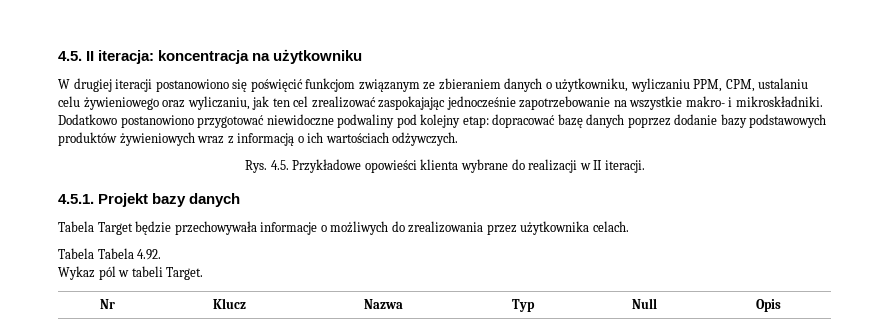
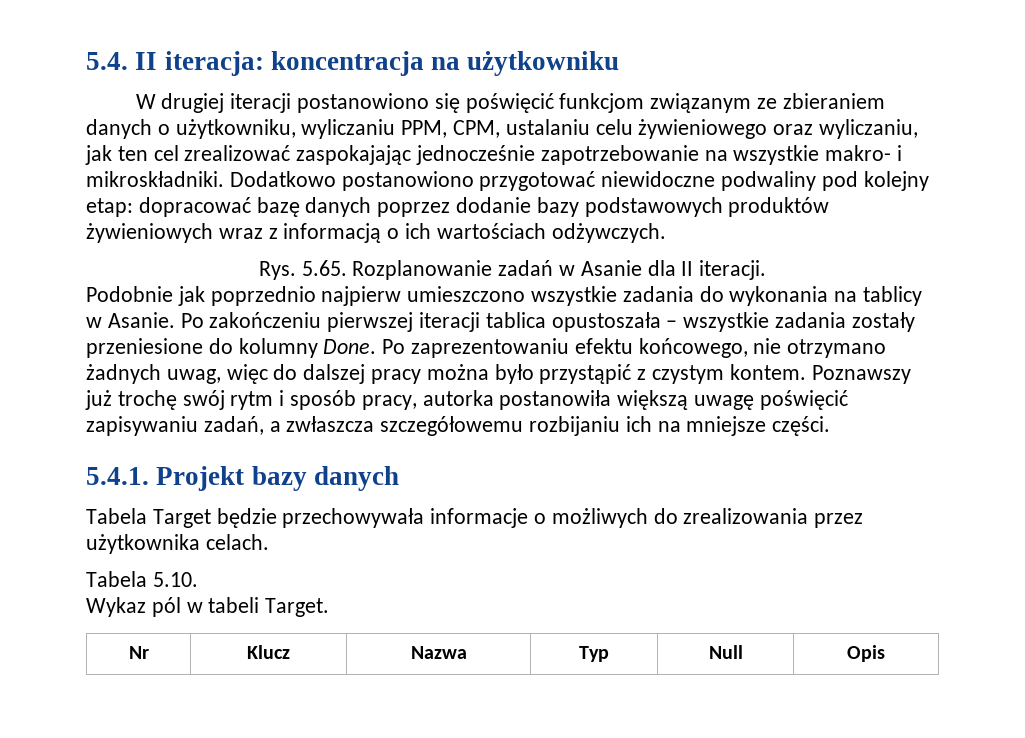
[58,51,82,61] 4.5. -> [86,52,128,70] 5.4.
[270,159,645,173] [58,194,94,204] 4.5. Przykładowe opowieści klienta wybrane do realizacji w II iteracji. // 4.5.1. -> [301,260,767,280] [86,286,923,306] [86,312,915,332] [86,338,887,358] [86,364,911,384] [85,390,848,410] [86,416,831,436] [86,467,149,485] 5.65. Rozplanowanie zadań w Asanie dla II iteracji. // Podobnie jak poprzednio najpierw umieszczono wszystkie zadania do wykonania na tablicy w Asanie. Po zakończeniu pierwszej iteracji tablica opustoszała – wszystkie zadania zostały przeniesione do kolumny Done. Po zaprezentowaniu efektu końcowego, nie otrzymano żadnych uwag, więc do dalszej pracy można było przystąpić z czystym kontem. Poznawszy już trochę swój rytm i sposób pracy, autorka postanowiła większą uwagę poświęcić zapisywaniu zadań, a zwłaszcza szczegółowemu rozbijaniu ich na mniejsze części. // 5.4.1.
[97,248,162,260] Tabela 4.92. -> [152,572,198,587] 5.10.

